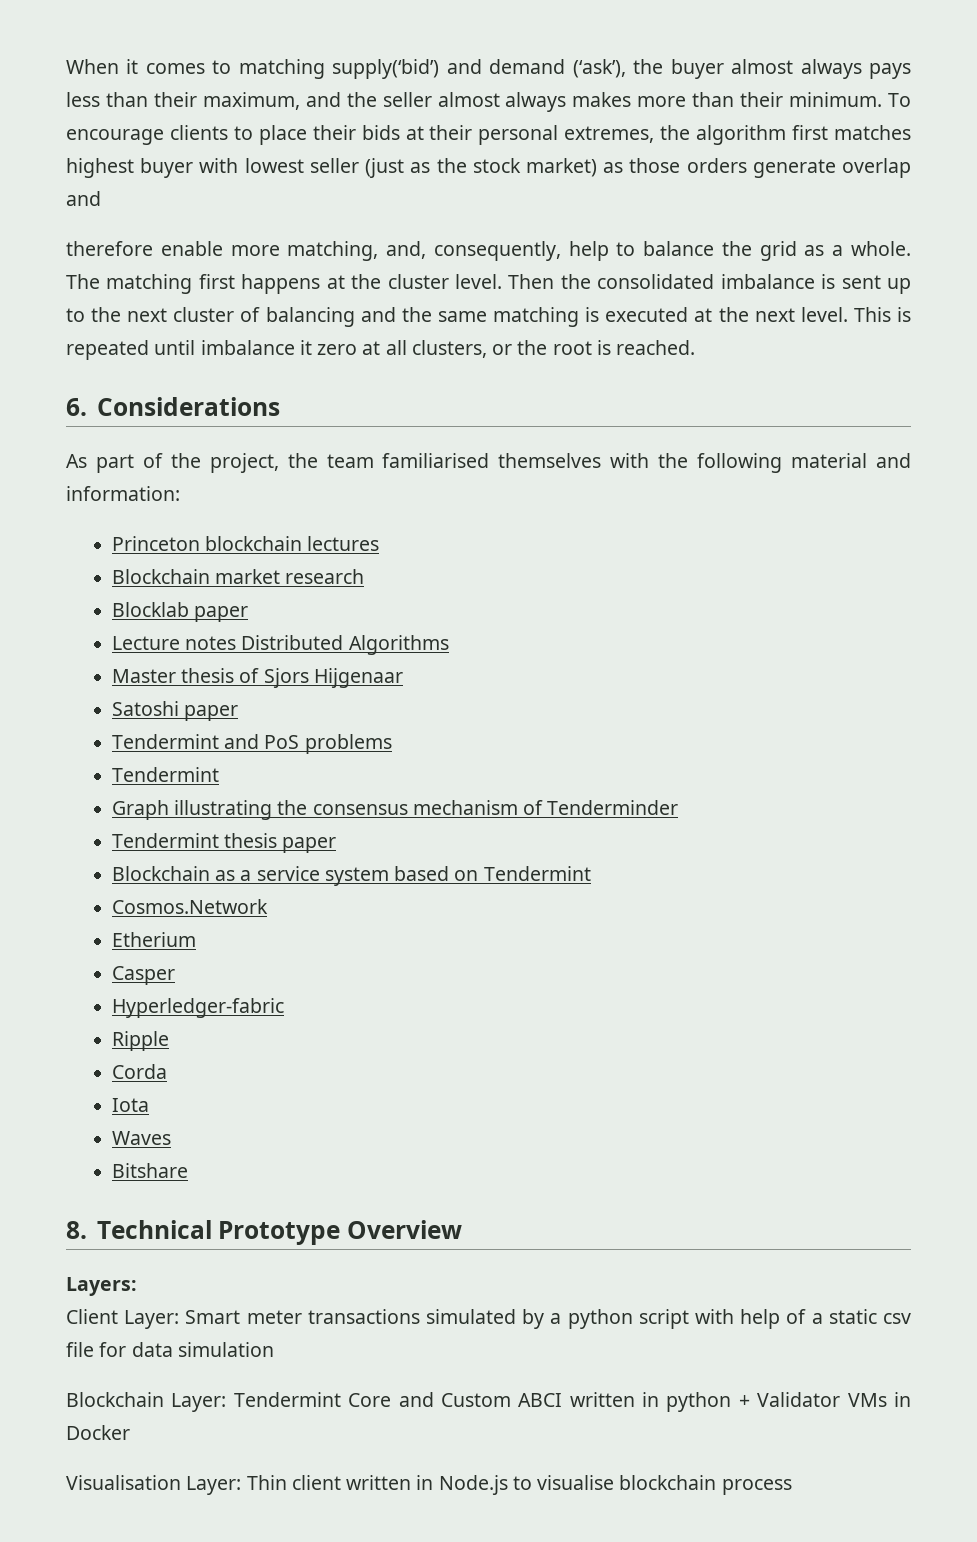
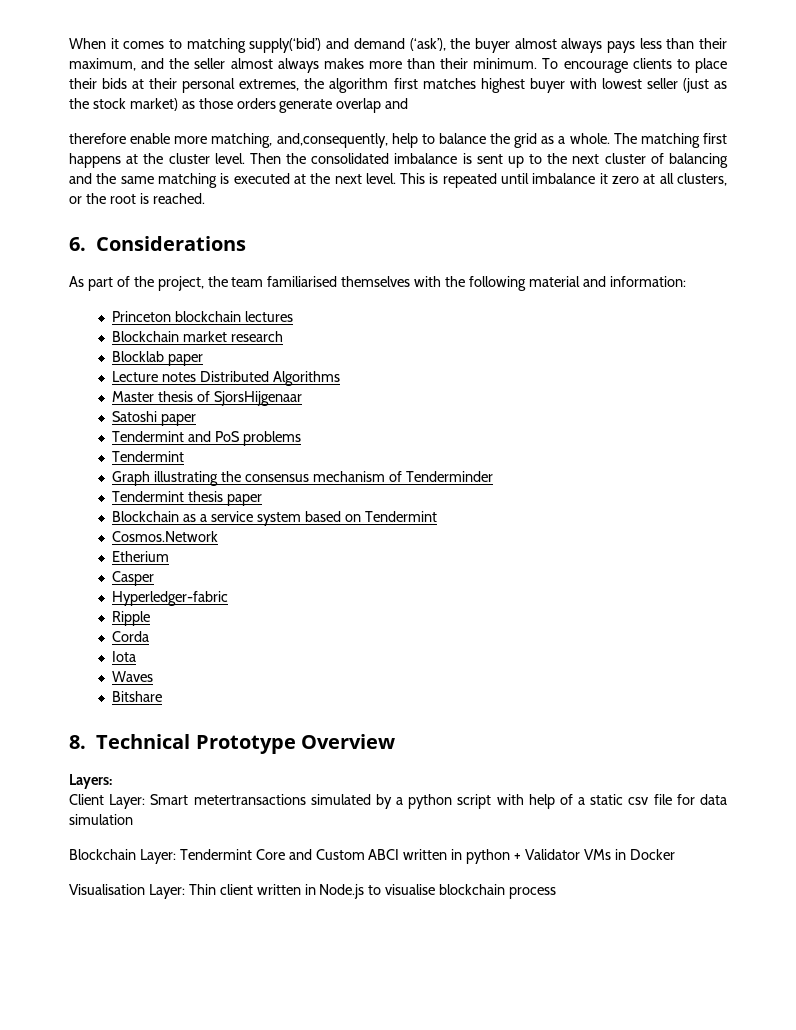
[386,241,561,261] and, consequently, -> [276,133,388,148] and,consequently,
[263,668,403,688] Sjors Hijgenaar -> [214,391,303,406] SjorsHijgenaar
[246,1309,420,1324] meter transactions -> [193,794,306,805] metertransactions

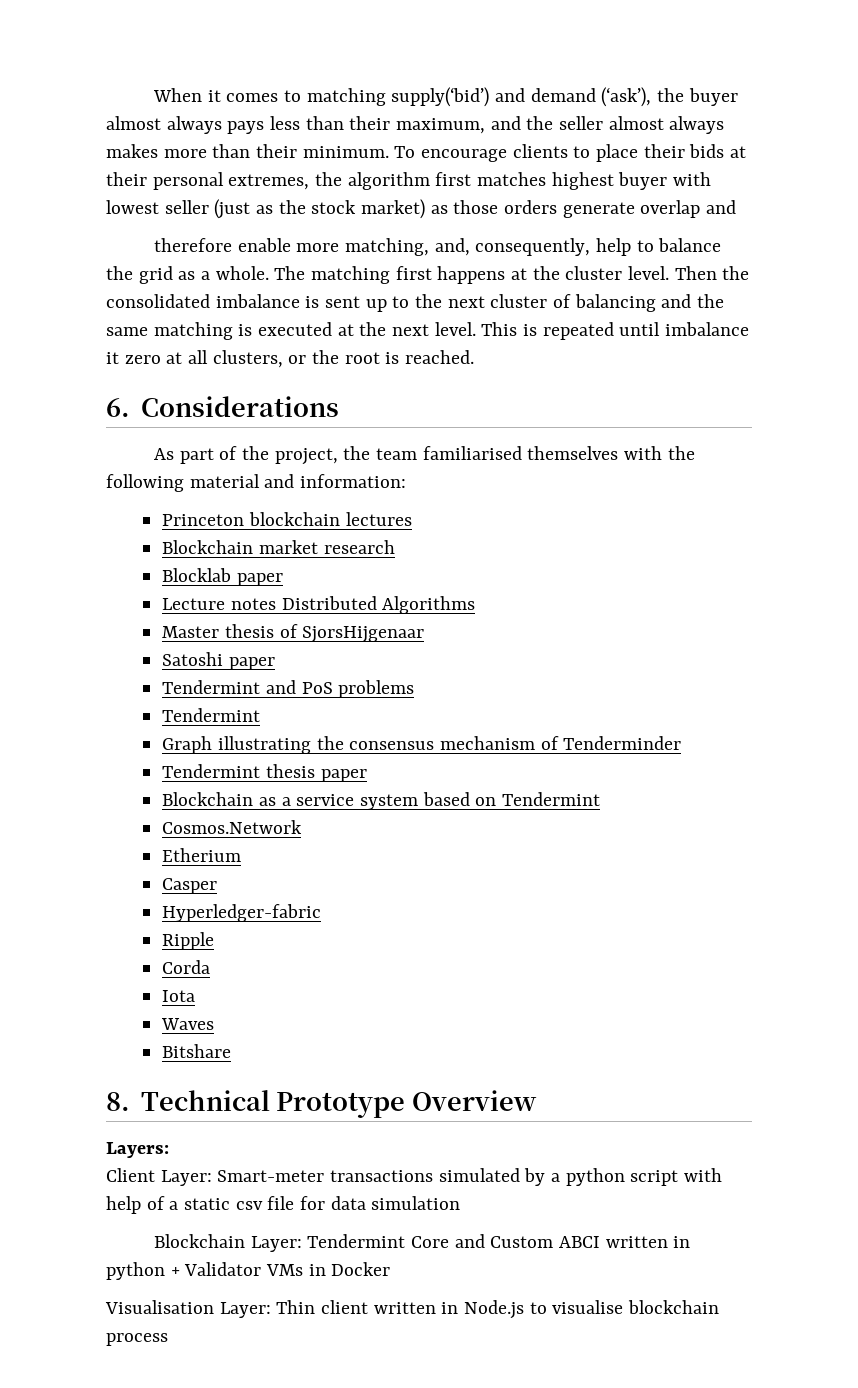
[276,133,388,148] and,consequently, -> [434,238,591,256] and, consequently,
[150,794,306,805] Smart metertransactions -> [217,1170,434,1182] Smart-meter transactions

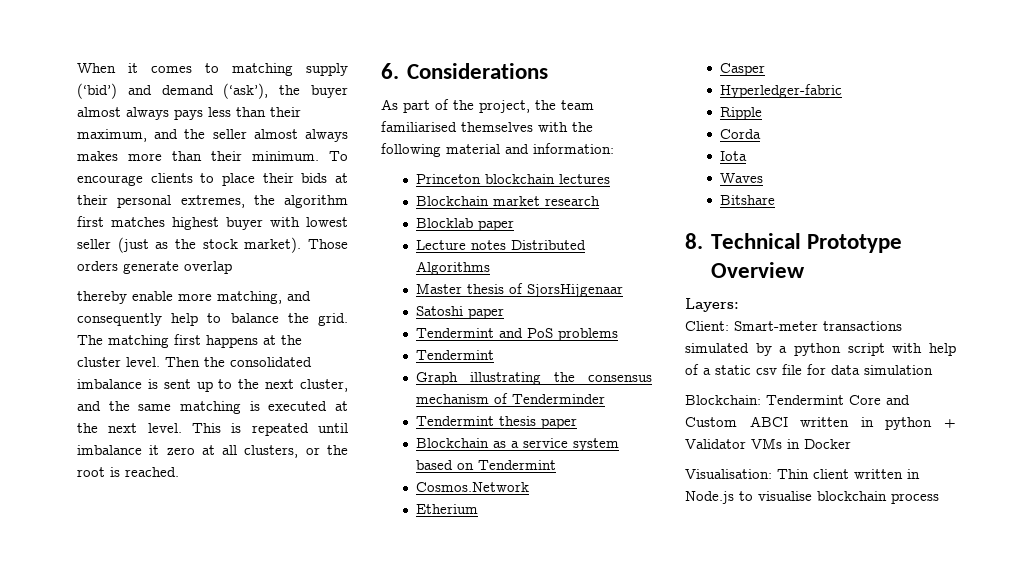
[391,87,490,107] supply(‘bid’) -> [306,63,348,76] [77,83,117,99] supply (‘bid’)
[361,199,499,219] market) as those -> [244,237,348,253] market). Those
[706,200,737,214] [154,238,233,252] and // therefore -> [77,291,127,304] // thereby
[434,238,591,256] and, consequently, -> [287,291,311,301] [77,313,162,326] and consequently
[138,266,269,284] grid as a whole. -> [318,313,348,326] grid.
[490,294,656,312] cluster of balancing -> [300,379,348,392] cluster,
[106,1168,212,1186] Client Layer: -> [685,321,729,331] Client:
[154,1234,302,1252] Blockchain Layer: -> [685,395,761,405] Blockchain:
[105,1300,271,1318] Visualisation Layer: -> [685,469,772,479] Visualisation:

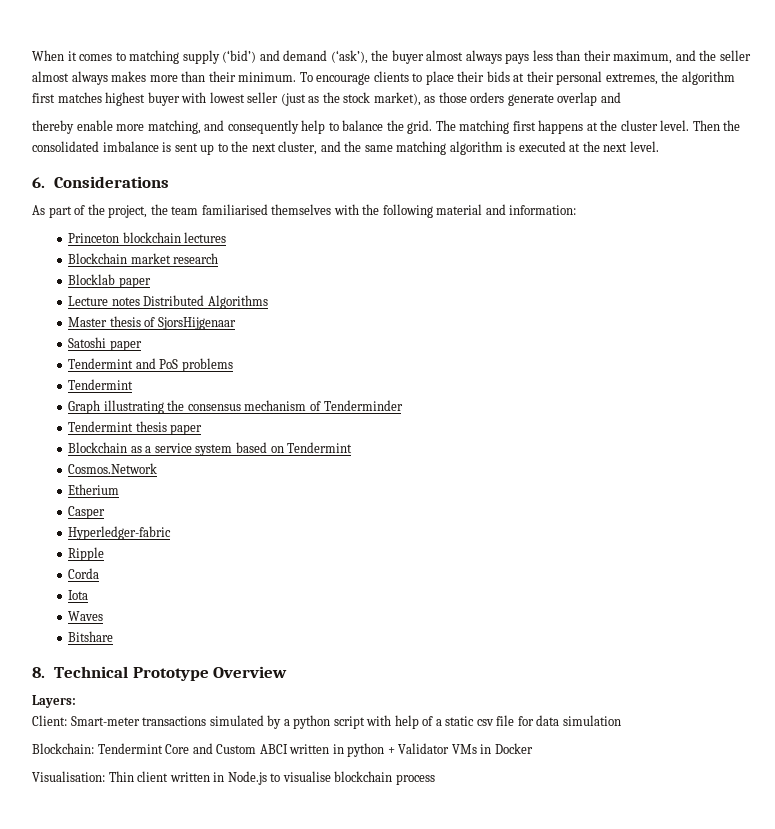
[244,237,348,253] market). Those -> [373,92,467,106] market), as those
(232, 267) none -> [600,92,621,103] and
(241, 407) none -> [449,141,503,155] algorithm
[192,423,348,436] [77,445,348,458] [77,467,179,477] This is repeated until imbalance it zero at all clusters, or the root is reached. -> (659, 146) none

